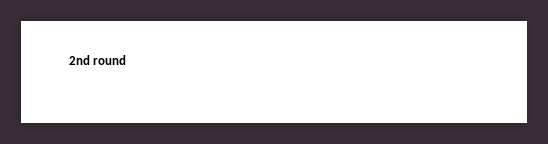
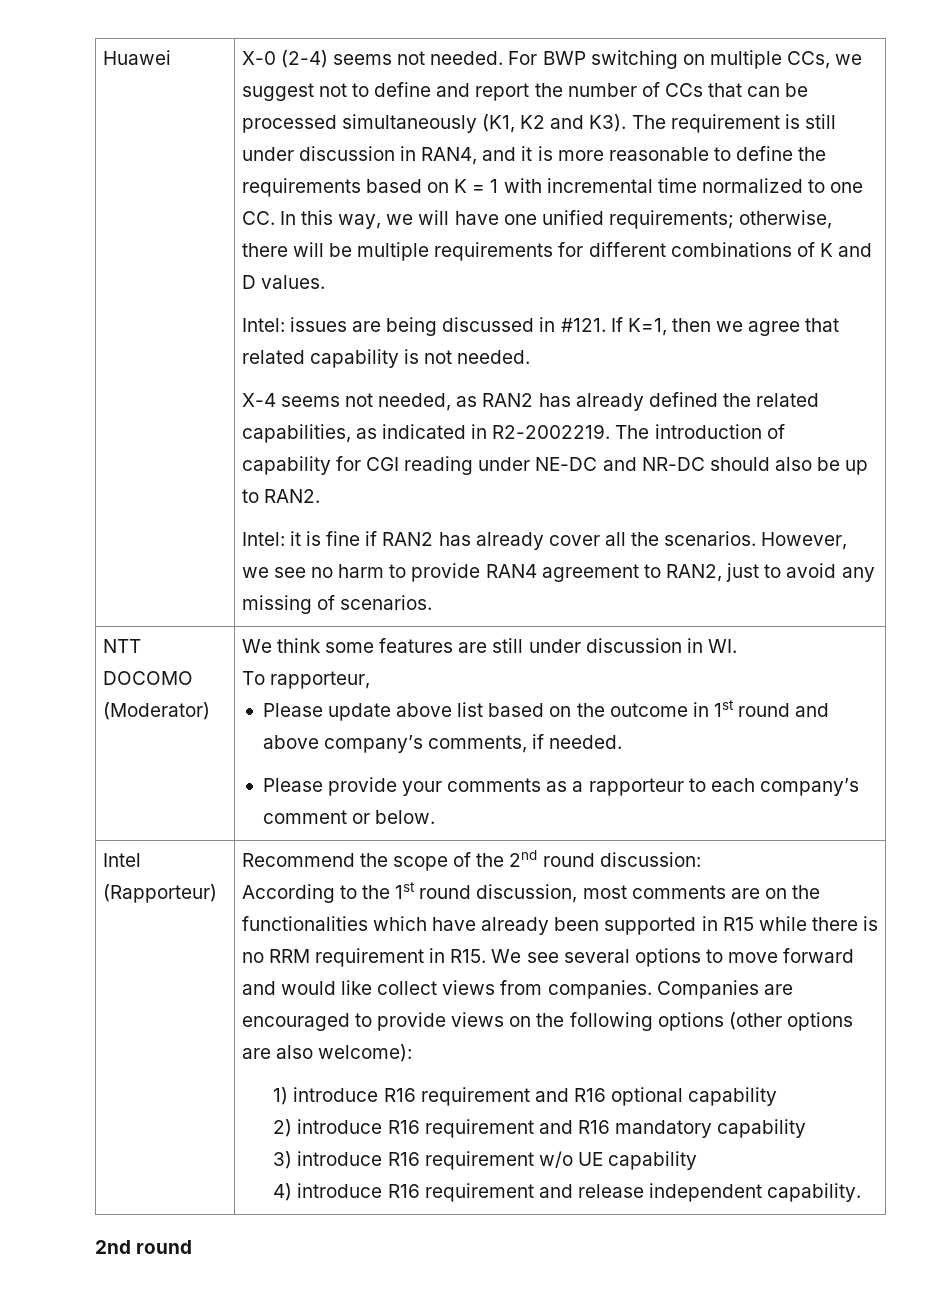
(69, 60) none -> [102,50,171,65] [241,50,863,69] [241,82,809,101] [241,114,837,133] [241,146,827,165] [241,178,864,197] [241,210,833,229] [241,242,873,261] [241,275,325,289] [241,317,840,336] [241,349,531,368] [241,392,820,411] [241,424,785,443] [241,456,869,475] [241,489,320,503] [241,531,848,550] [241,563,875,582] [241,595,433,614] [102,639,141,653] [102,671,193,685] [102,702,210,720] [241,638,738,653] [241,671,370,689] [262,700,830,721] [262,734,623,753] [262,777,859,796] [262,810,435,824] [102,853,141,867] [102,884,217,903] [241,850,701,871] [241,882,821,903] [241,916,879,935] [241,948,855,967] [241,980,793,999] [241,1012,854,1031] [241,1044,413,1062] [273,1087,778,1106] [273,1119,807,1138] [273,1151,698,1170] [273,1183,862,1202] Huawei | X-0 (2-4) seems not needed. For BWP switching on multiple CCs, we suggest not to define and report the number of CCs that can be processed simultaneously (K1, K2 and K3). The requirement is still under discussion in RAN4, and it is more reasonable to define the requirements based on K = 1 with incremental time normalized to one CC. In this way, we will have one unified requirements; otherwise, there will be multiple requirements for different combinations of K and D values. // Intel: issues are being discussed in #121. If K=1, then we agree that related capability is not needed. // X-4 seems not needed, as RAN2 has already defined the related capabilities, as indicated in R2-2002219. The introduction of capability for CGI reading under NE-DC and NR-DC should also be up to RAN2. // Intel: it is fine if RAN2 has already cover all the scenarios. However, we see no harm to provide RAN4 agreement to RAN2, just to avoid any missing of scenarios. // NTT DOCOMO (Moderator) | We think some features are still under discussion in WI. // To rapporteur, // Please update above list based on the outcome in 1st round and above company’s comments, if needed. // Please provide your comments as a rapporteur to each company’s comment or below. // Intel (Rapporteur) | Recommend the scope of the 2nd round discussion: // According to the 1st round discussion, most comments are on the functionalities which have already been supported in R15 while there is no RRM requirement in R15. We see several options to move forward and would like collect views from companies. Companies are encouraged to provide views on the following options (other options are also welcome): // 1) introduce R16 requirement and R16 optional capability // 2) introduce R16 requirement and R16 mandatory capability // 3) introduce R16 requirement w/o UE capability // 4) introduce R16 requirement and release independent capability. //

